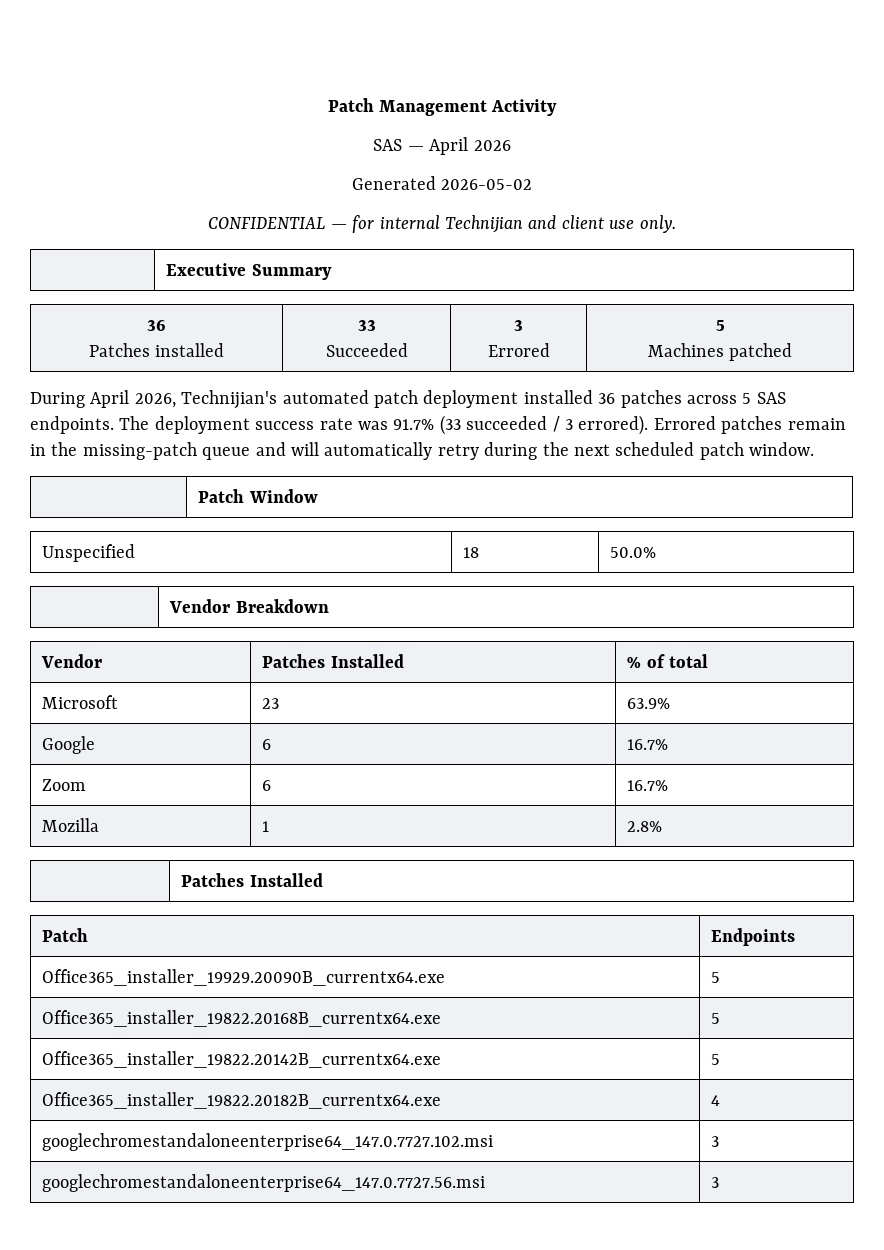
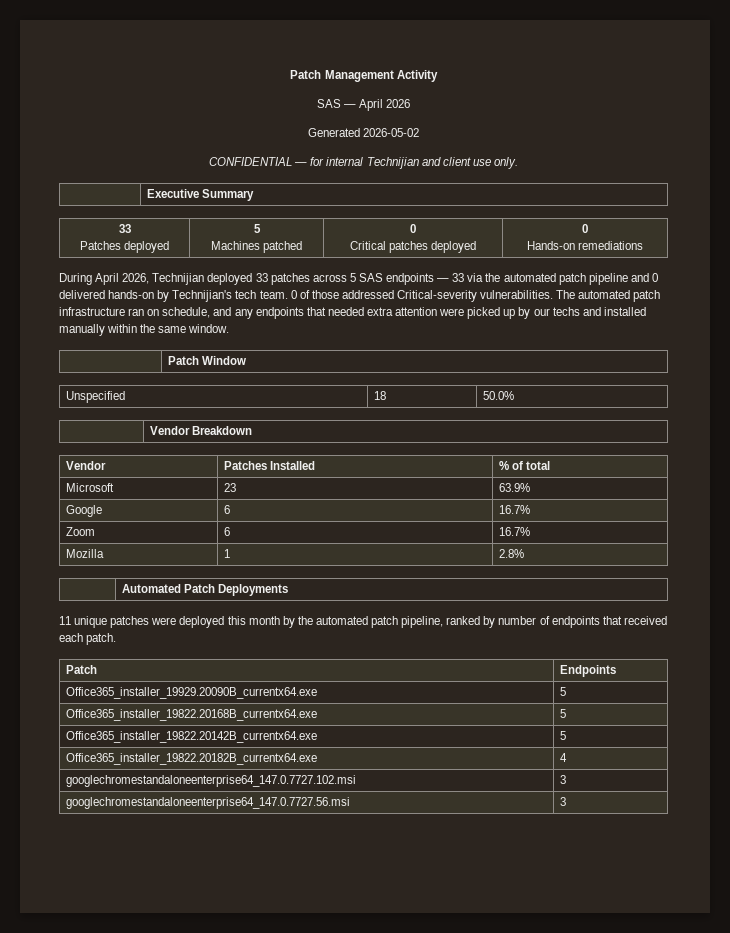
[147,320,166,331] [88,343,225,357] [357,320,376,331] [325,343,408,357] [514,320,523,331] [487,343,550,357] [715,320,725,331] [647,343,793,361] [30,390,786,409] [30,415,846,435] [30,442,744,460] 36 // Patches installed | 33 // Succeeded | 3 // Errored | 5 // Machines patched // During April 2026, Technijian's automated patch deployment installed 36 patches across 5 SAS endpoints. The deployment success rate was 91.7% (33 succeeded / 3 errored). Errored patches remain in the missing-patch queue and will automatically retry during the next scheduled patch -> [118,224,131,233] [79,241,170,253] [253,224,261,233] [210,241,303,253] [410,224,416,233] [349,241,477,253] [582,224,588,233] [526,241,644,250] [59,273,658,285] [59,290,661,302] [59,307,646,319] [59,324,187,336] 33 // Patches deployed | 5 // Machines patched | 0 // Critical patches deployed | 0 // Hands-on remediations // During April 2026, Technijian deployed 33 patches across 5 SAS endpoints — 33 via the automated patch pipeline and 0 delivered hands-on by Technijian's tech team. 0 of those addressed Critical-severity vulnerabilities. The automated patch infrastructure ran on schedule, and any endpoints that needed extra attention were picked up by our techs and installed manually within the same
[181,873,323,887] Patches Installed -> [121,584,288,596] [59,616,667,628] [59,633,117,645] Automated Patch Deployments // 11 unique patches were deployed this month by the automated patch pipeline, ranked by number of endpoints that received each patch.

